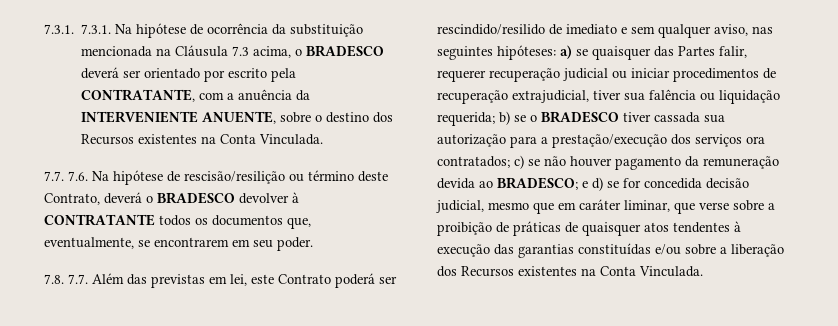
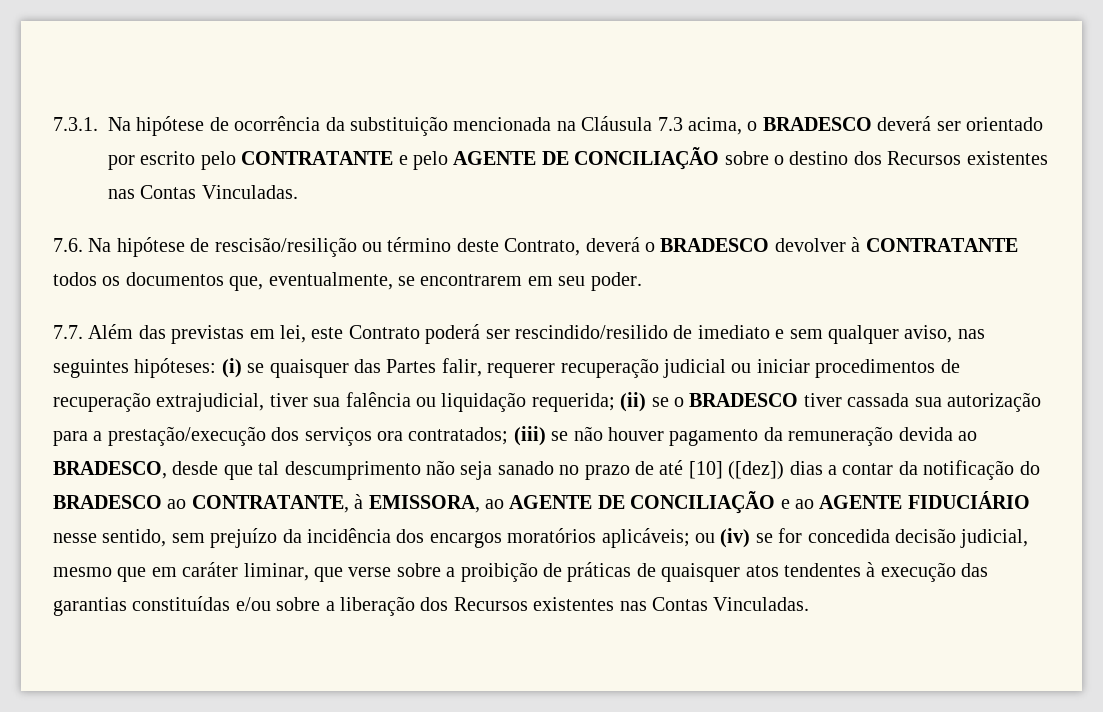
[44,24,112,34] 7.3.1. 7.3.1. -> [53,117,98,131] 7.3.1.
[271,68,297,82] [81,89,311,102] [81,111,277,124] pela CONTRATANTE, com a anuência da INTERVENIENTE ANUENTE, -> [200,147,720,170] pelo CONTRATANTE e pelo AGENTE DE CONCILIAÇÃO
[201,134,324,145] [44,171,64,181] na Conta Vinculada. // 7.7. -> [108,185,298,199] nas Contas Vinculadas. //
[44,274,64,284] 7.8. -> (642, 281) none
[560,45,572,59] a) -> [221,358,242,378] (i)
[499,111,510,125] b) -> [620,392,647,412] (ii)
[514,155,524,169] c) -> [513,426,546,446] (iii)
[497,177,603,191] BRADESCO; e d) -> [53,460,1040,480] [53,491,1030,514] [53,528,751,548] BRADESCO, desde que tal descumprimento não seja sanado no prazo de até [10] ([dez]) dias a contar da notificação do BRADESCO ao CONTRATANTE, à EMISSORA, ao AGENTE DE CONCILIAÇÃO e ao AGENTE FIDUCIÁRIO nesse sentido, sem prejuízo da incidência dos encargos moratórios aplicáveis; ou (iv)
[581,266,703,277] na Conta Vinculada. -> [619,597,810,611] nas Contas Vinculadas.

